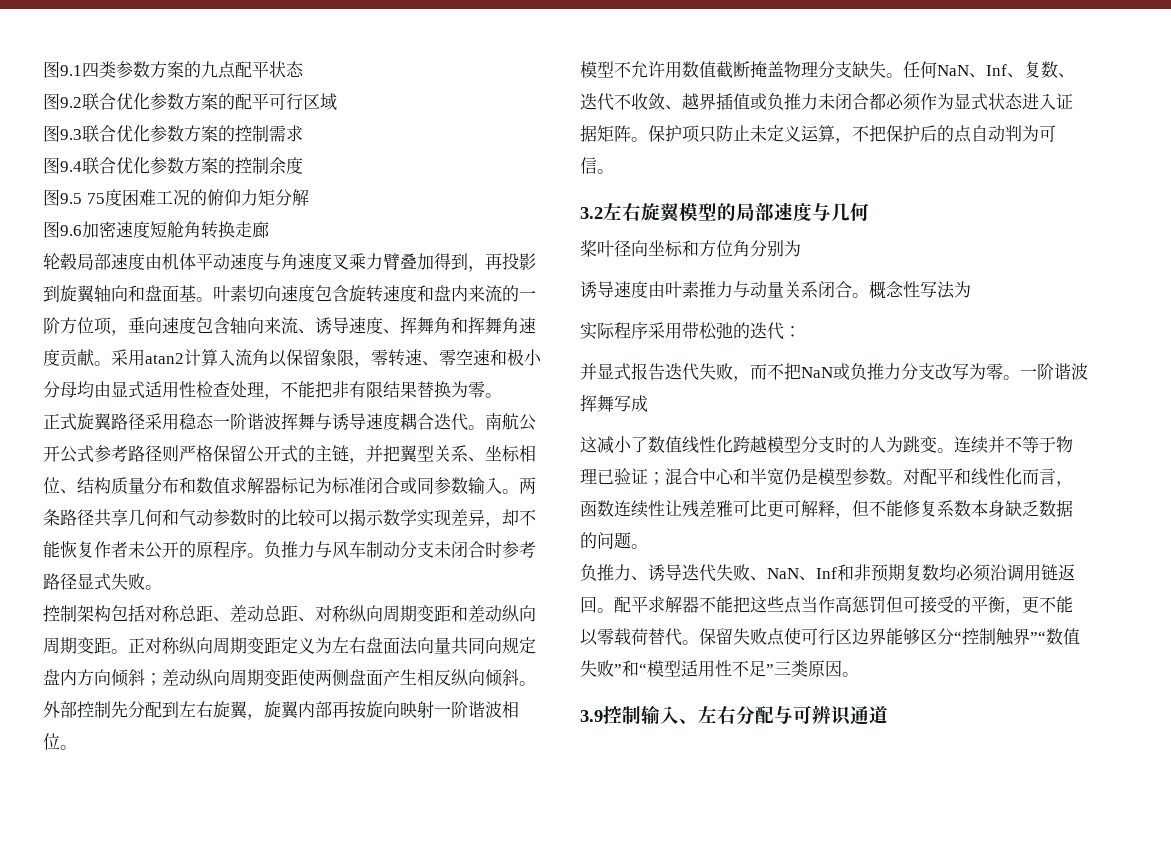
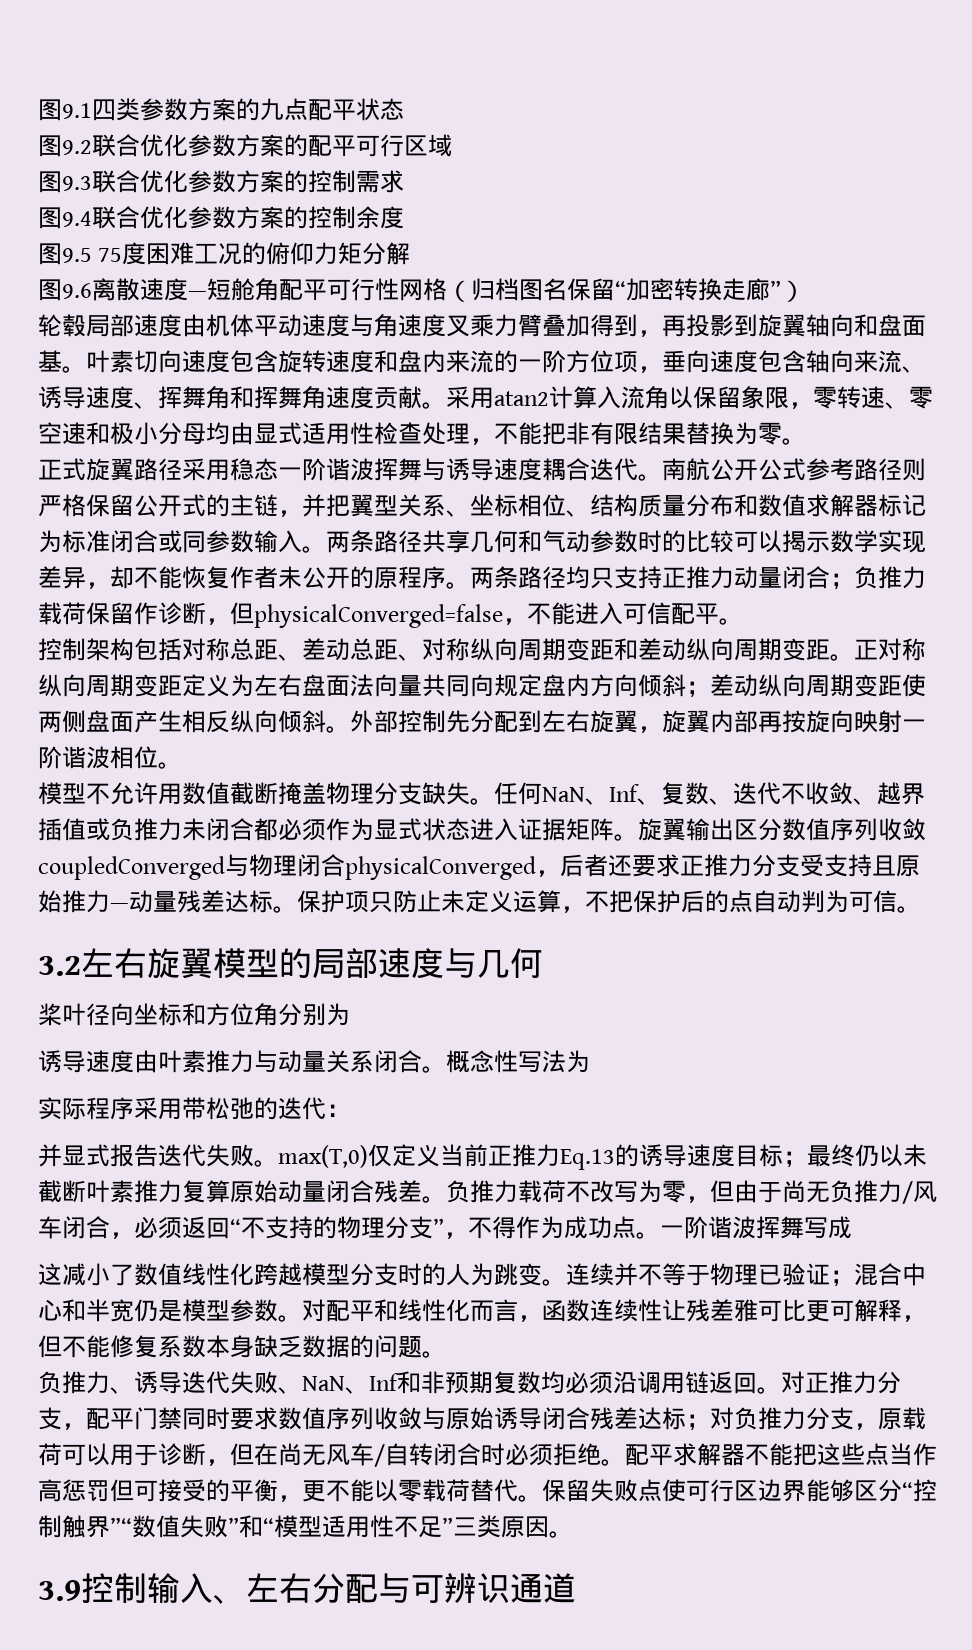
[82,221,201,238] 加密速度短舱角 -> [92,278,674,302] 离散速度—短舱角配平可行性网格（归档图名保留“加密
(269, 229) none -> [770,280,805,302] ”）
[264,541,536,559] [43,573,145,591] 负推力与风车制动分支未闭合时参考路径显式失败 -> [470,566,926,590] [38,602,719,628] 两条路径均只支持正推力动量闭合；负推力载荷保留作诊断，但physicalConverged=false，不能进入可信配平
(648, 139) none -> [638,818,926,841] [38,854,920,880] [38,890,297,913] 旋翼输出区分数值序列收敛coupledConverged与物理闭合physicalConverged，后者还要求正推力分支受支持且原始推力—动量残差达标。
[733,363,1003,382] ，而不把NaN或负推力分支改写为零 -> [254,1144,927,1170] [38,1180,937,1204] [38,1216,636,1239] 。max(T,0)仅定义当前正推力Eq.13的诱导速度目标；最终仍以未截断叶素推力复算原始动量闭合残差。负推力载荷不改写为零，但由于尚无负推力/风车闭合，必须返回“不支持的物理分支”，不得作为成功点
(614, 610) none -> [781,1371,901,1394] [38,1407,926,1431] [38,1443,625,1467] 对正推力分支，配平门禁同时要求数值序列收敛与原始诱导闭合残差达标；对负推力分支，原载荷可以用于诊断，但在尚无风车/自转闭合时必须拒绝。

